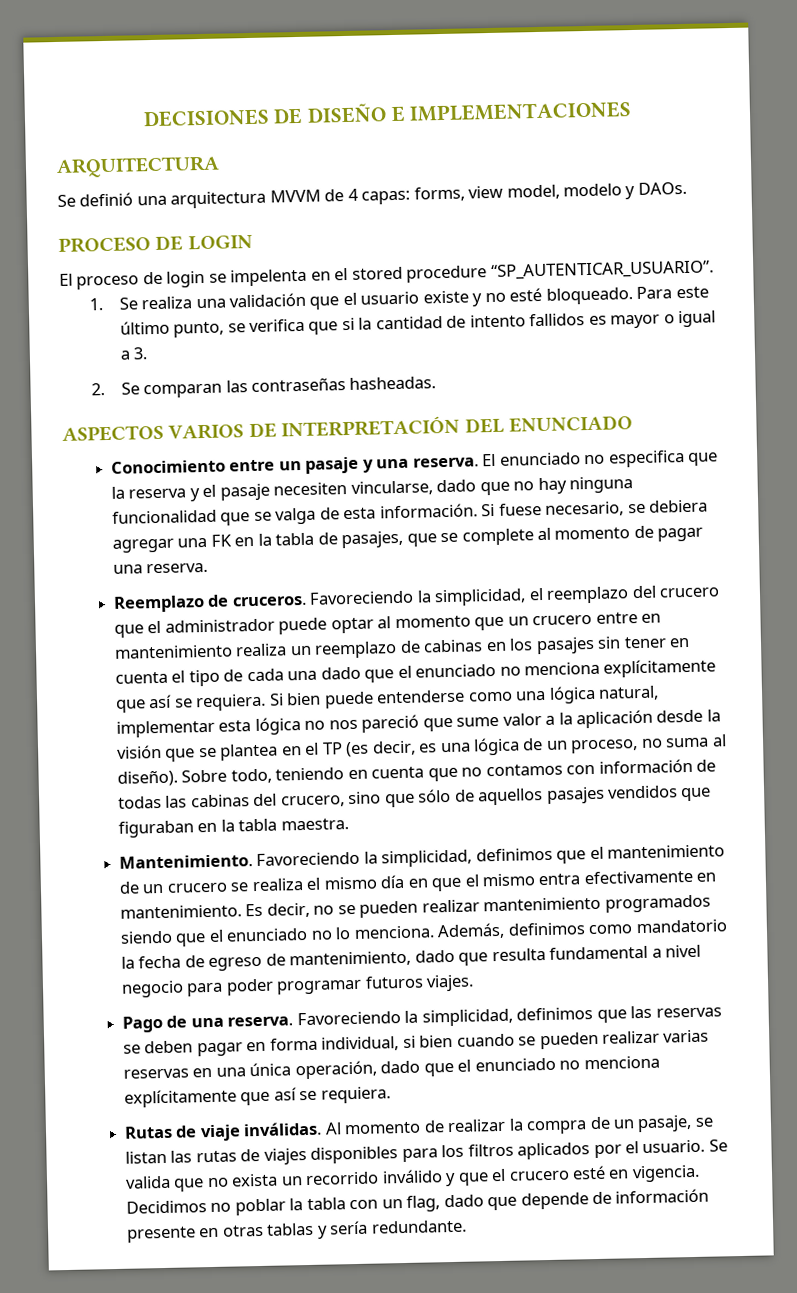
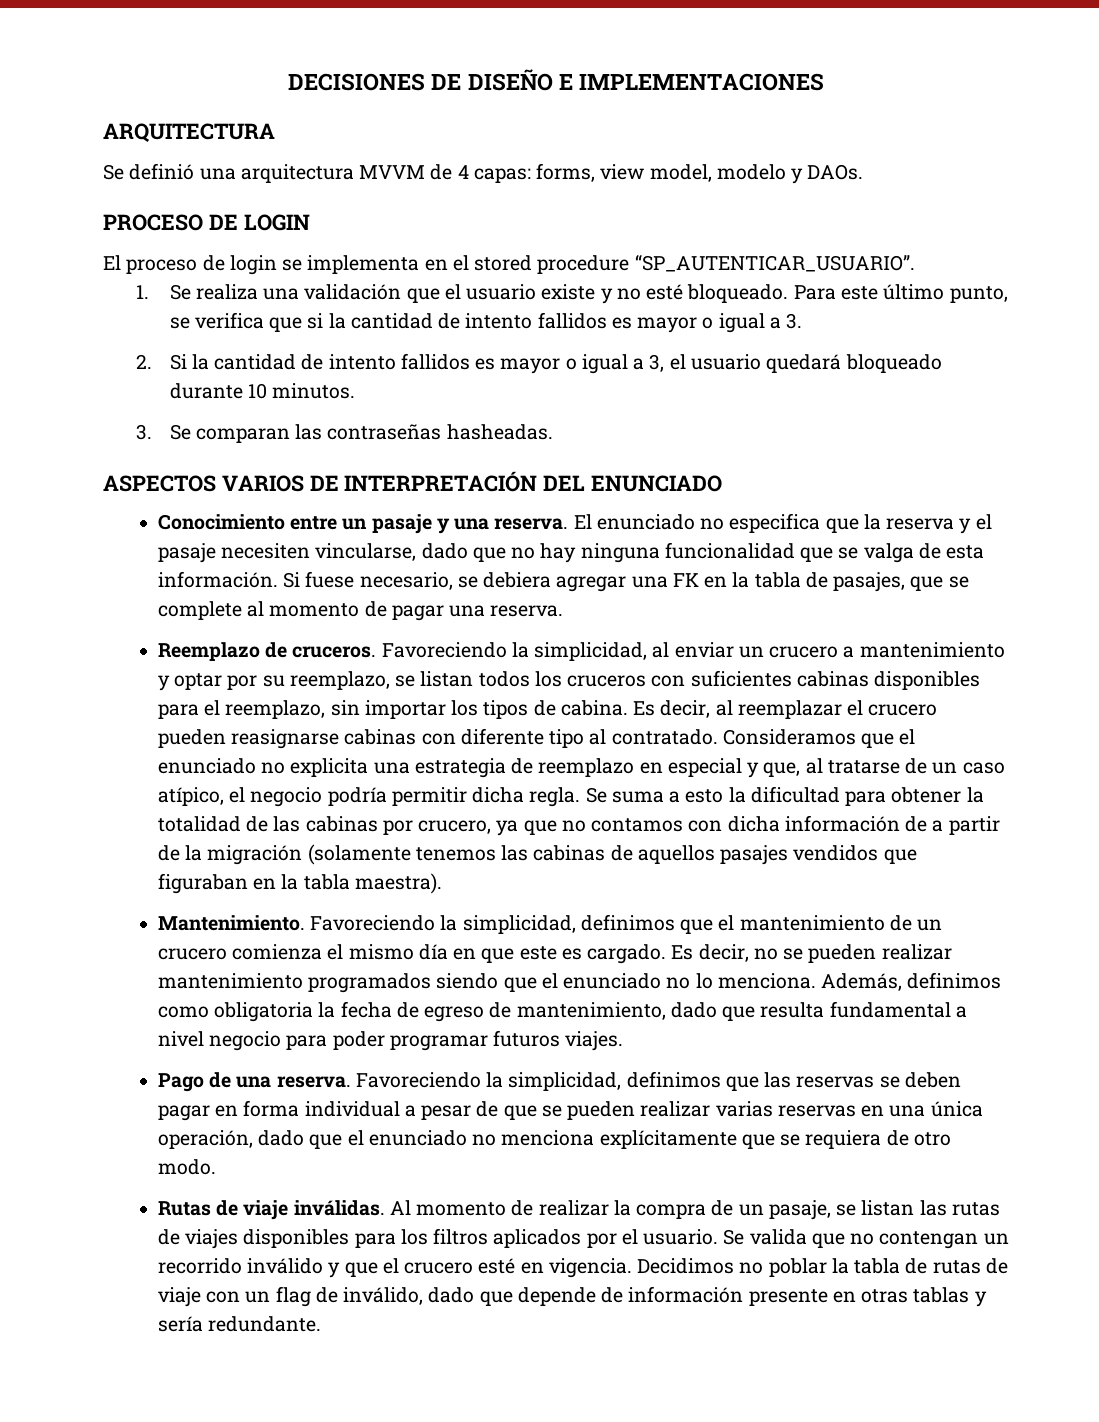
[230,268,308,287] impelenta -> [307,255,420,274] implementa
(105, 389) none -> [169,353,942,374] [169,383,356,399] [136,424,153,440] Si la cantidad de intento fallidos es mayor o igual a 3, el usuario quedará bloqueado durante 10 minutos. // 3.
[528,585,721,604] [113,612,661,638] [113,636,690,659] [114,658,717,687] [115,685,659,713] [115,709,721,738] [116,734,727,762] [116,766,425,787] el reemplazo del crucero que el administrador puede optar al momento que un crucero entre en mantenimiento realiza un reemplazo de cabinas en los pasajes sin tener en cuenta el tipo de cada una dado que el enunciado no menciona explícitamente que así se requiera. Si bien puede entenderse como una lógica natural, implementar esta lógica no nos pareció que sume valor a la aplicación desde la visión que se plantea en el TP (es decir, es una lógica de un proceso, no suma al diseño). Sobre todo, teniendo en cuenta -> [652,642,1005,658] [157,670,981,691] [157,700,938,719] [157,728,916,749] [157,758,1005,778] [157,786,984,807] [157,816,519,836] al enviar un crucero a mantenimiento y optar por su reemplazo, se listan todos los cruceros con suficientes cabinas disponibles para el reemplazo, sin importar los tipos de cabina. Es decir, al reemplazar el crucero pueden reasignarse cabinas con diferente tipo al contratado. Consideramos que el enunciado no explicita una estrategia de reemplazo en especial y que, al tratarse de un caso atípico, el negocio podría permitir dicha regla. Se suma a esto la dificultad para obtener la totalidad de las cabinas por crucero, ya
(596, 769) none -> [727,816,780,832] dicha
[117,788,452,809] todas las cabinas del crucero, sino que sólo -> [932,816,1000,835] [157,844,606,865] a partir de la migración (solamente tenemos las cabinas
[280,818,349,831] maestra. -> [354,873,442,894] maestra).
[230,878,304,892] se realiza -> [231,944,322,960] comienza
[464,869,717,887] [119,904,242,919] el mismo entra efectivamente en mantenimiento. -> [519,944,667,964] este es cargado.
[635,919,727,934] mandatorio -> [213,1002,313,1022] obligatoria
[321,1033,515,1052] individual, si bien cuando -> [304,1101,537,1120] individual a pesar de que
[273,1086,391,1104] así se requiera. -> [780,1130,951,1149] [157,1159,216,1175] se requiera de otro modo.
[231,1173,279,1187] exista -> [879,1231,979,1249] contengan
[349,1195,441,1212] con un flag, -> [905,1258,1008,1274] [157,1286,424,1307] de rutas de viaje con un flag de inválido,

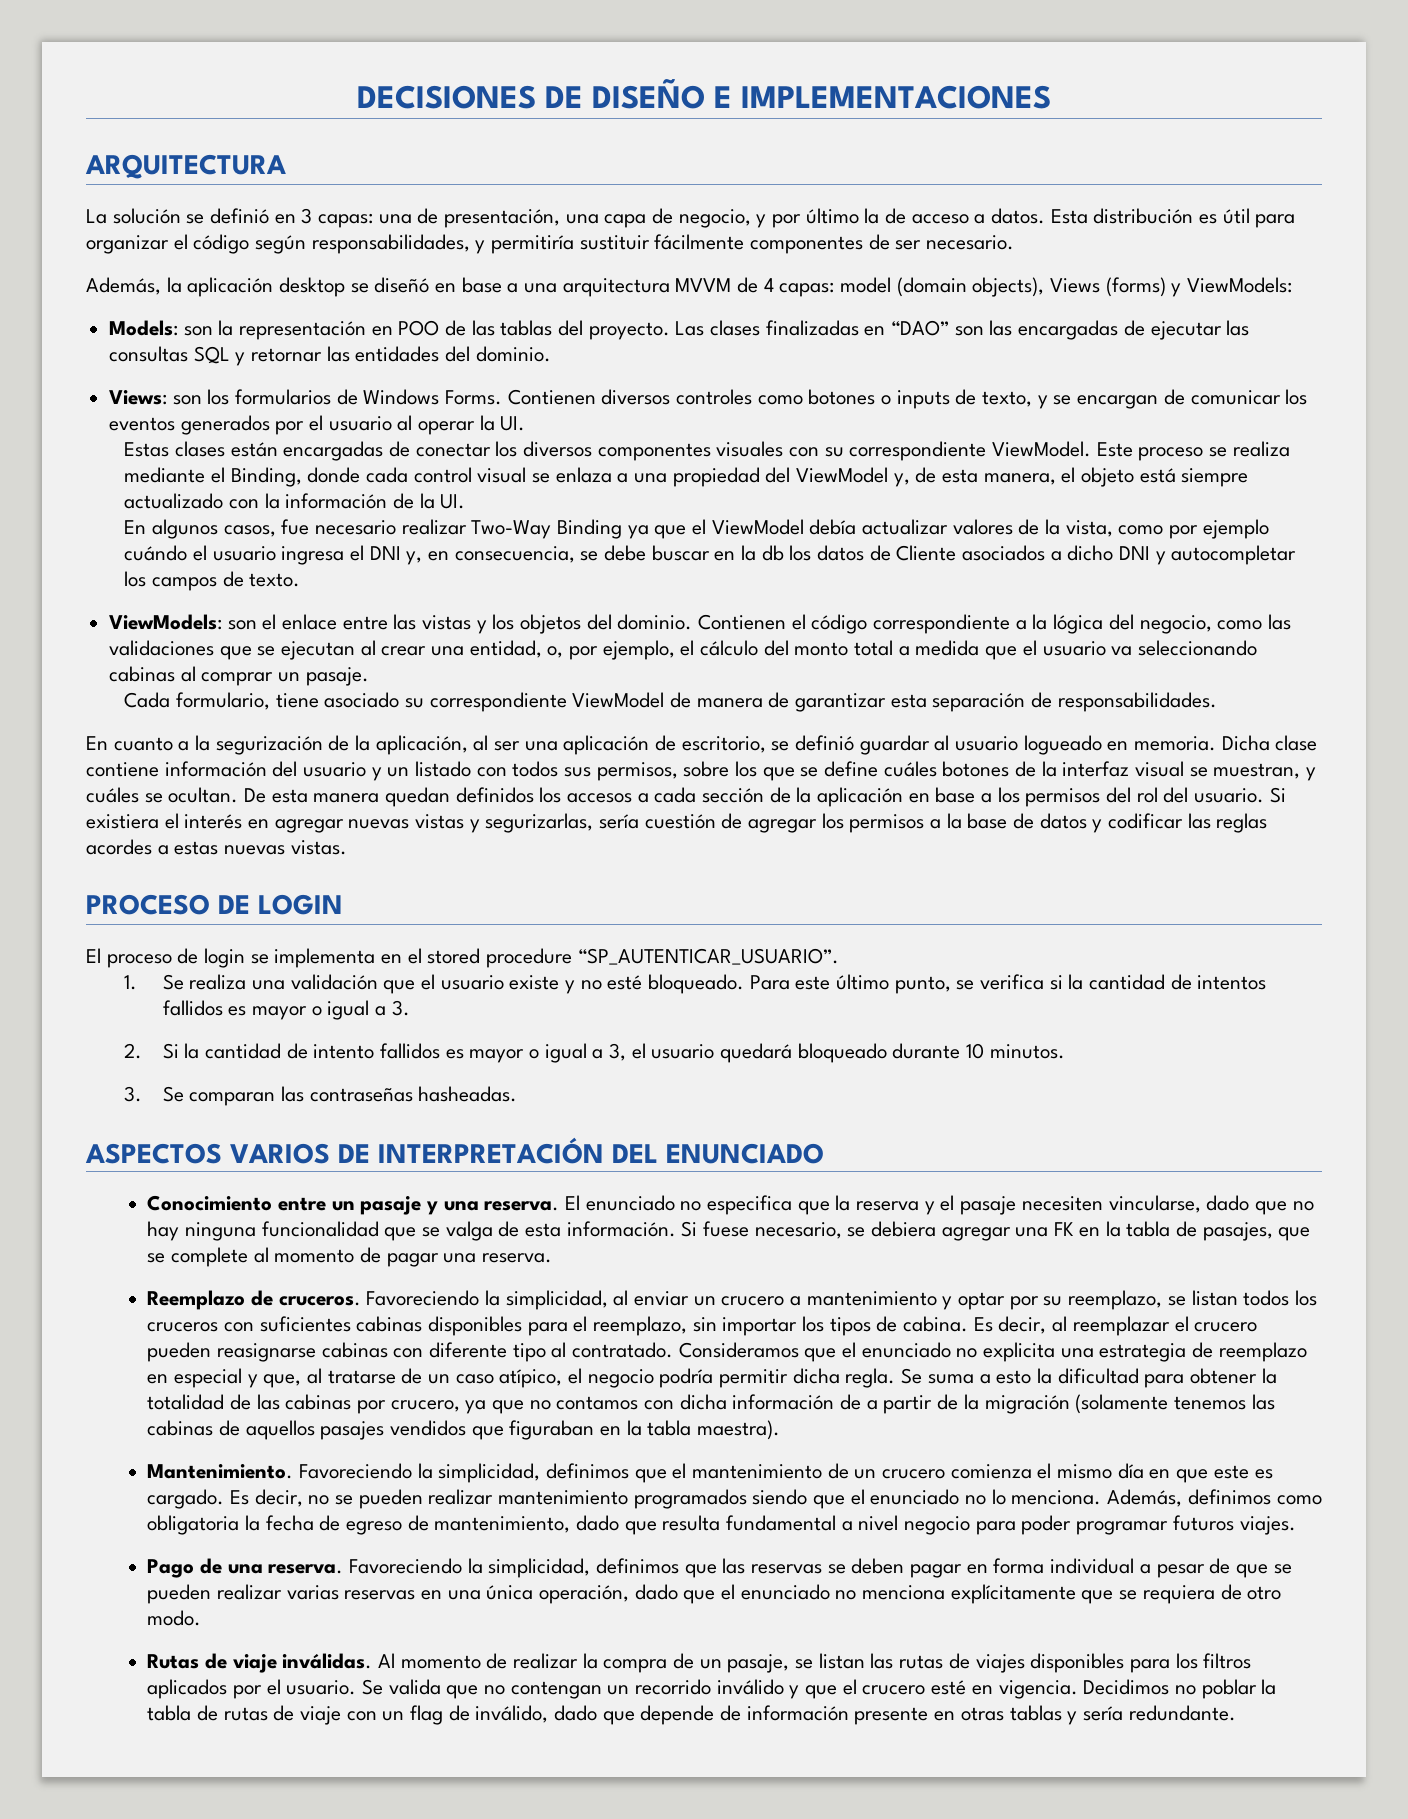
[103,163,195,180] Se definió -> [86,208,1296,228] [86,234,1015,254] [86,277,519,297] La solución se definió en 3 capas: una de presentación, una capa de negocio, y por último la de acceso a datos. Esta distribución es útil para organizar el código según responsabilidades, y permitiría sustituir fácilmente componentes de ser necesario. // Además, la aplicación desktop se diseñó en base a
[536,163,864,184] forms, view model, modelo y DAOs. -> [840,277,1293,297] [109,320,1250,340] [109,346,551,366] [109,389,1308,409] [109,415,526,435] [124,441,1290,461] [124,467,1249,487] [124,493,466,509] [124,519,1269,539] [124,545,1297,565] [124,571,301,591] [109,614,1291,634] [109,640,1257,660] [109,666,369,686] [124,692,1217,712] [86,735,1318,755] [86,761,1317,781] [86,787,1286,807] [86,813,1268,833] [86,839,347,855] model (domain objects), Views (forms) y ViewModels: // Models: son la representación en POO de las tablas del proyecto. Las clases finalizadas en “DAO” son las encargadas de ejecutar las consultas SQL y retornar las entidades del dominio. // Views: son los formularios de Windows Forms. Contienen diversos controles como botones o inputs de texto, y se encargan de comunicar los eventos generados por el usuario al operar la UI. // Estas clases están encargadas de conectar los diversos componentes visuales con su correspondiente ViewModel. Este proceso se realiza mediante el Binding, donde cada control visual se enlaza a una propiedad del ViewModel y, de esta manera, el objeto está siempre actualizado con la información de la UI. // En algunos casos, fue necesario realizar Two-Way Binding ya que el ViewModel debía actualizar valores de la vista, como por ejemplo cuándo el usuario ingresa el DNI y, en consecuencia, se debe buscar en la db los datos de Cliente asociados a dicho DNI y autocompletar los campos de texto. // ViewModels: son el enlace entre las vistas y los objetos del dominio. Contienen el código correspondiente a la lógica del negocio, como las validaciones que se ejecutan al crear una entidad, o, por ejemplo, el cálculo del monto total a medida que el usuario va seleccionando cabinas al comprar un pasaje. // Cada formulario, tiene asociado su correspondiente ViewModel de manera de garantizar esta separación de responsabilidades. // En cuanto a la segurización de la aplicación, al ser una aplicación de escritorio, se definió guardar al usuario logueado en memoria. Dicha clase contiene información del usuario y un listado con todos sus permisos, sobre los que se define cuáles botones de la interfaz visual se muestran, y cuáles se ocultan. De esta manera quedan definidos los accesos a cada sección de la aplicación en base a los permisos del rol del usuario. Si existiera el interés en agregar nuevas vistas y segurizarlas, sería cuestión de agregar los permisos a la base de datos y codificar las reglas acordes a estas nuevas vistas.
[269,317,303,332] que -> (1045, 982) none
[465,313,533,329] intento -> [1197,975,1267,990] intentos

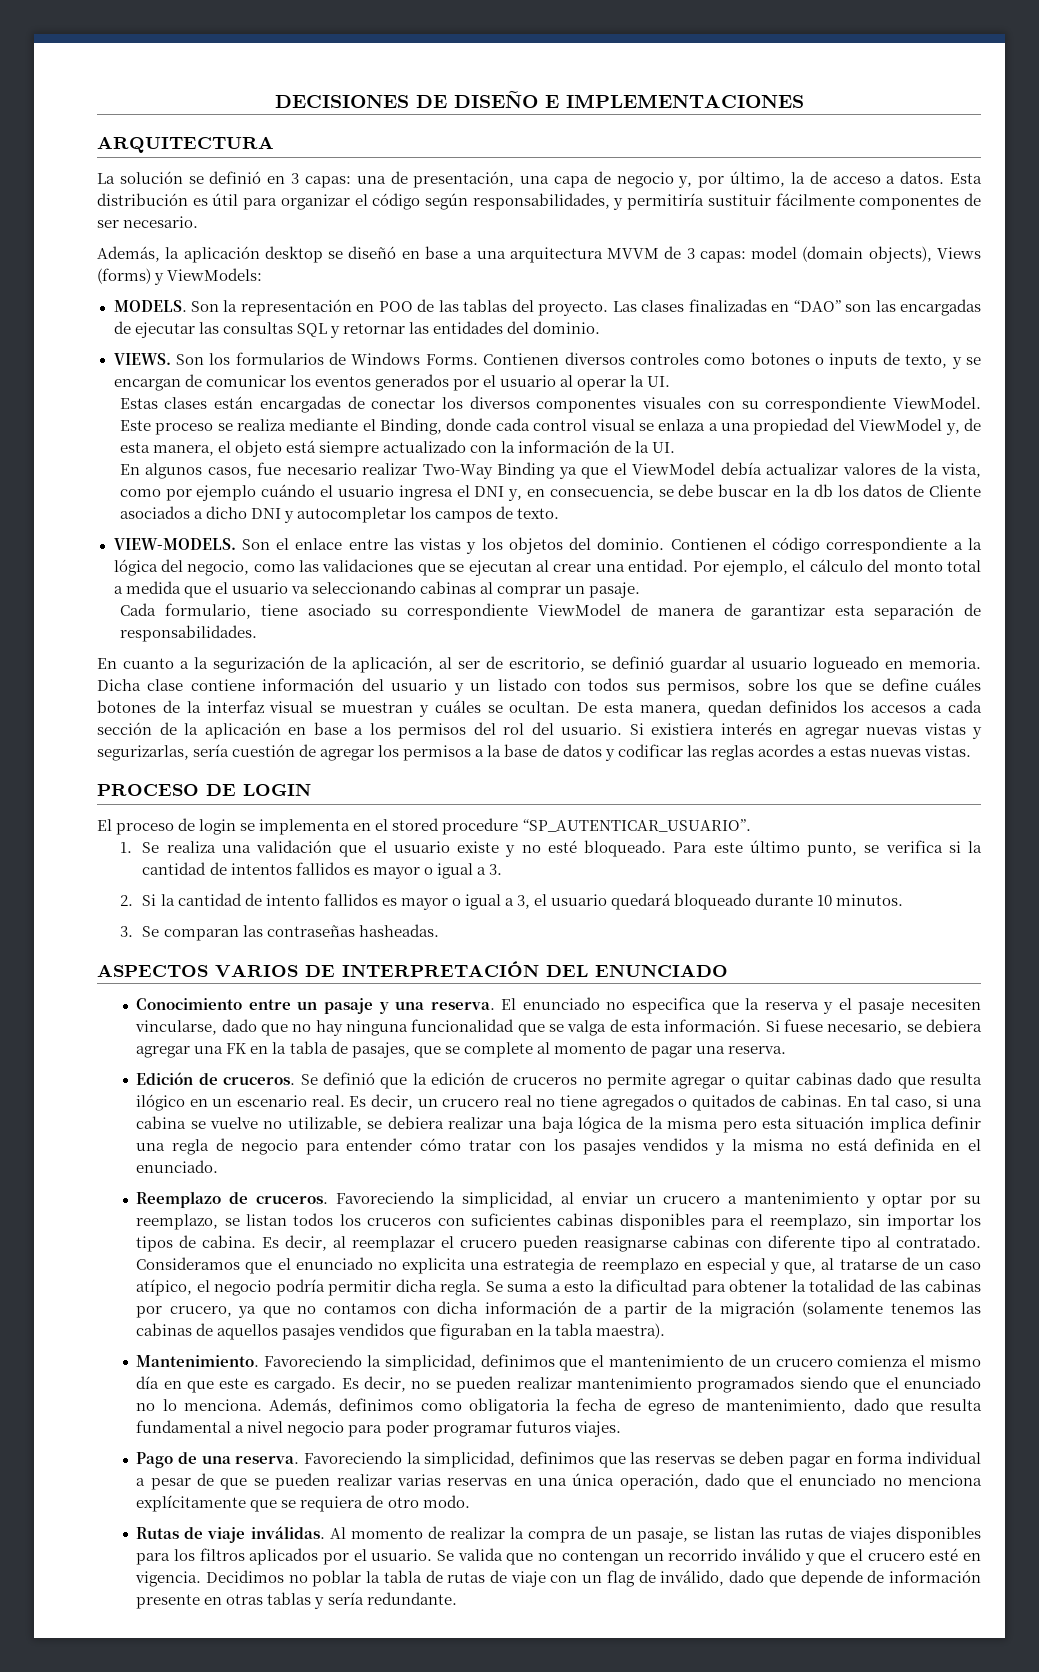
[678,208,859,228] negocio, y por último -> [616,171,786,188] negocio y, por último,
[763,278,774,292] 4 -> [686,248,695,259] 3
[109,320,213,336] Models: son -> [113,300,219,312] MODELS. Son
[109,390,202,405] Views: son -> [113,353,204,365] VIEWS. Son
[109,614,257,630] ViewModels: son -> [113,538,270,550] VIEW-MODELS. Son
[469,640,599,660] entidad, o, por -> [628,559,719,572] entidad. Por
[524,735,650,755] una aplicación -> (481, 665) none
[1213,763,1301,779] muestran, -> [342,702,414,713] muestran
[313,793,380,803] manera -> [639,705,701,716] manera,
[164,813,179,829] el -> (714, 729) none
(553, 1258) none -> [136,1072,983,1089] [136,1094,983,1111] [136,1116,981,1133] [136,1138,982,1155] [136,1160,219,1173] // Edición de cruceros. Se definió que la edición de cruceros no permite agregar o quitar cabinas dado que resulta ilógico en un escenario real. Es decir, un crucero real no tiene agregados o quitados de cabinas. En tal caso, si una cabina se vuelve no utilizable, se debiera realizar una baja lógica de la misma pero esta situación implica definir una regla de negocio para entender cómo tratar con los pasajes vendidos y la misma no está definida en el enunciado.

